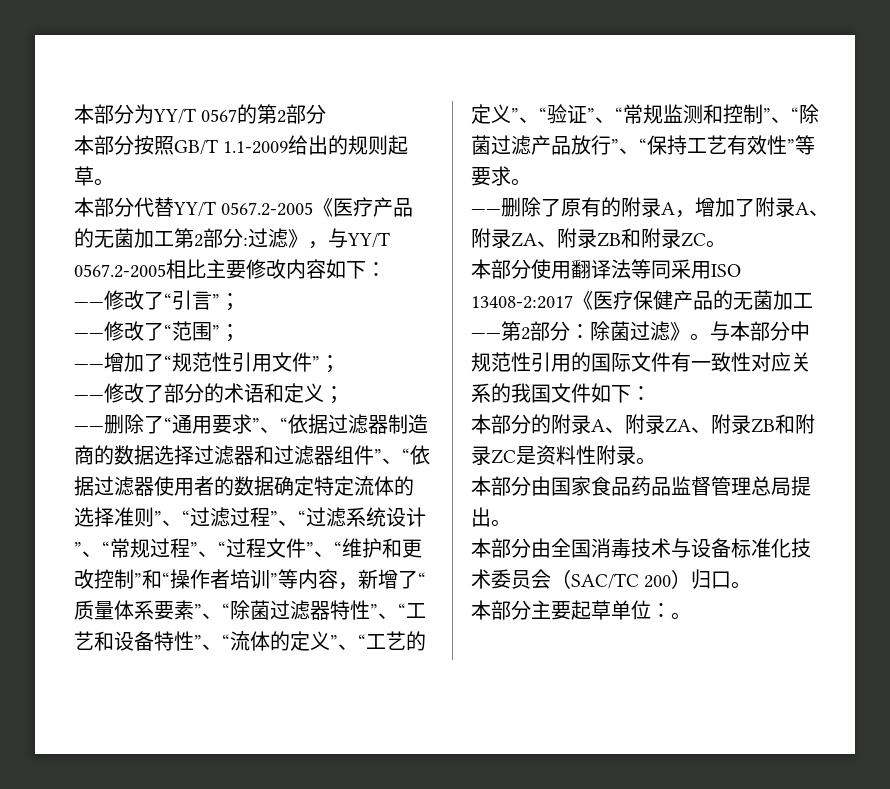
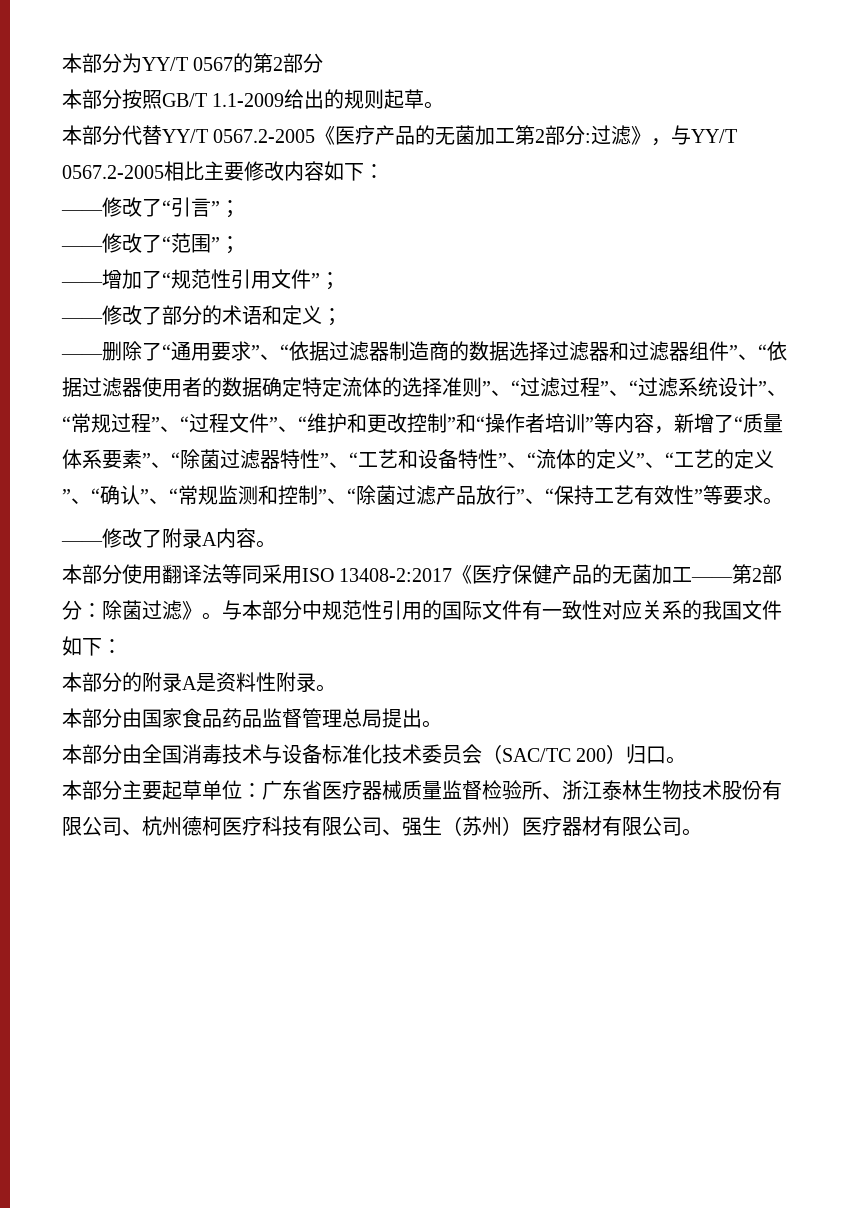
[547,104,587,124] 验证 -> [100,485,140,505] 确认
[501,197,829,218] [471,228,706,248] 删除了原有的附录A，增加了附录A、附录ZA、附录ZB和附录ZC -> [102,528,256,548] 修改了附录A内容
[605,414,815,434] [471,446,516,465] 、附录ZA、附录ZB和附录ZC -> (197, 683) none
(671, 610) none -> [262,780,782,800] [62,816,682,836] 广东省医疗器械质量监督检验所、浙江泰林生物技术股份有限公司、杭州德柯医疗科技有限公司、强生（苏州）医疗器材有限公司

